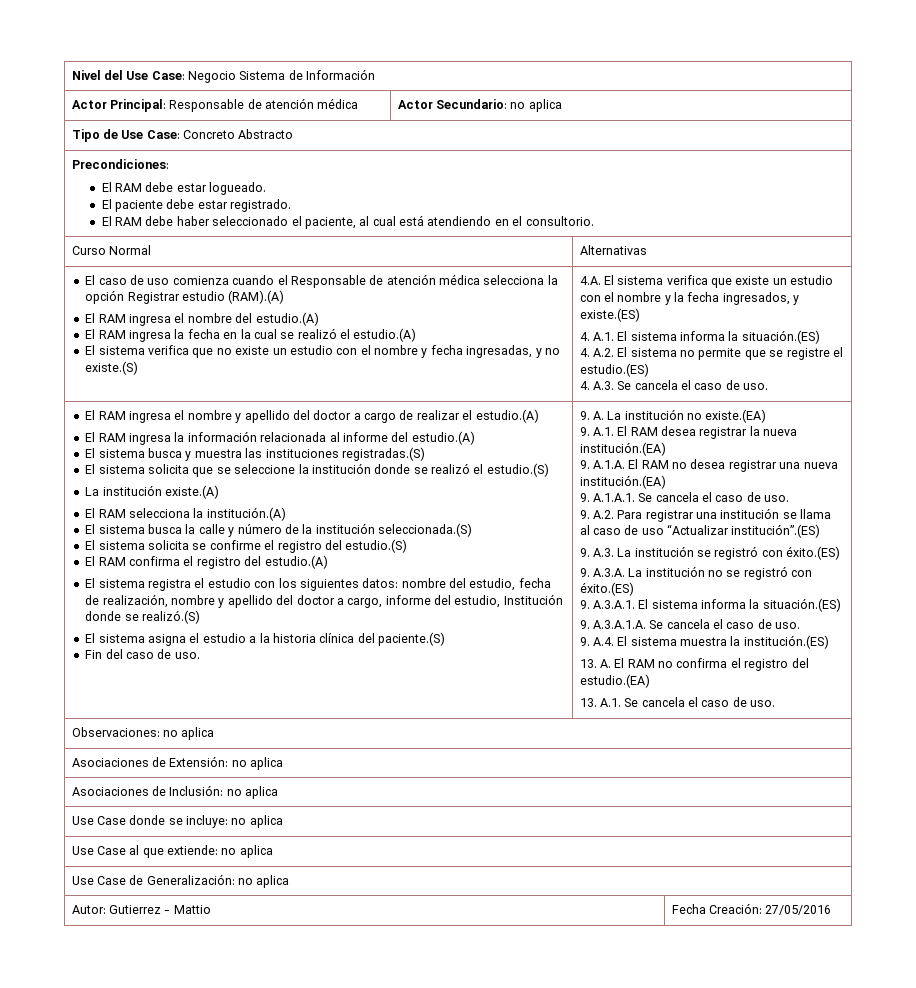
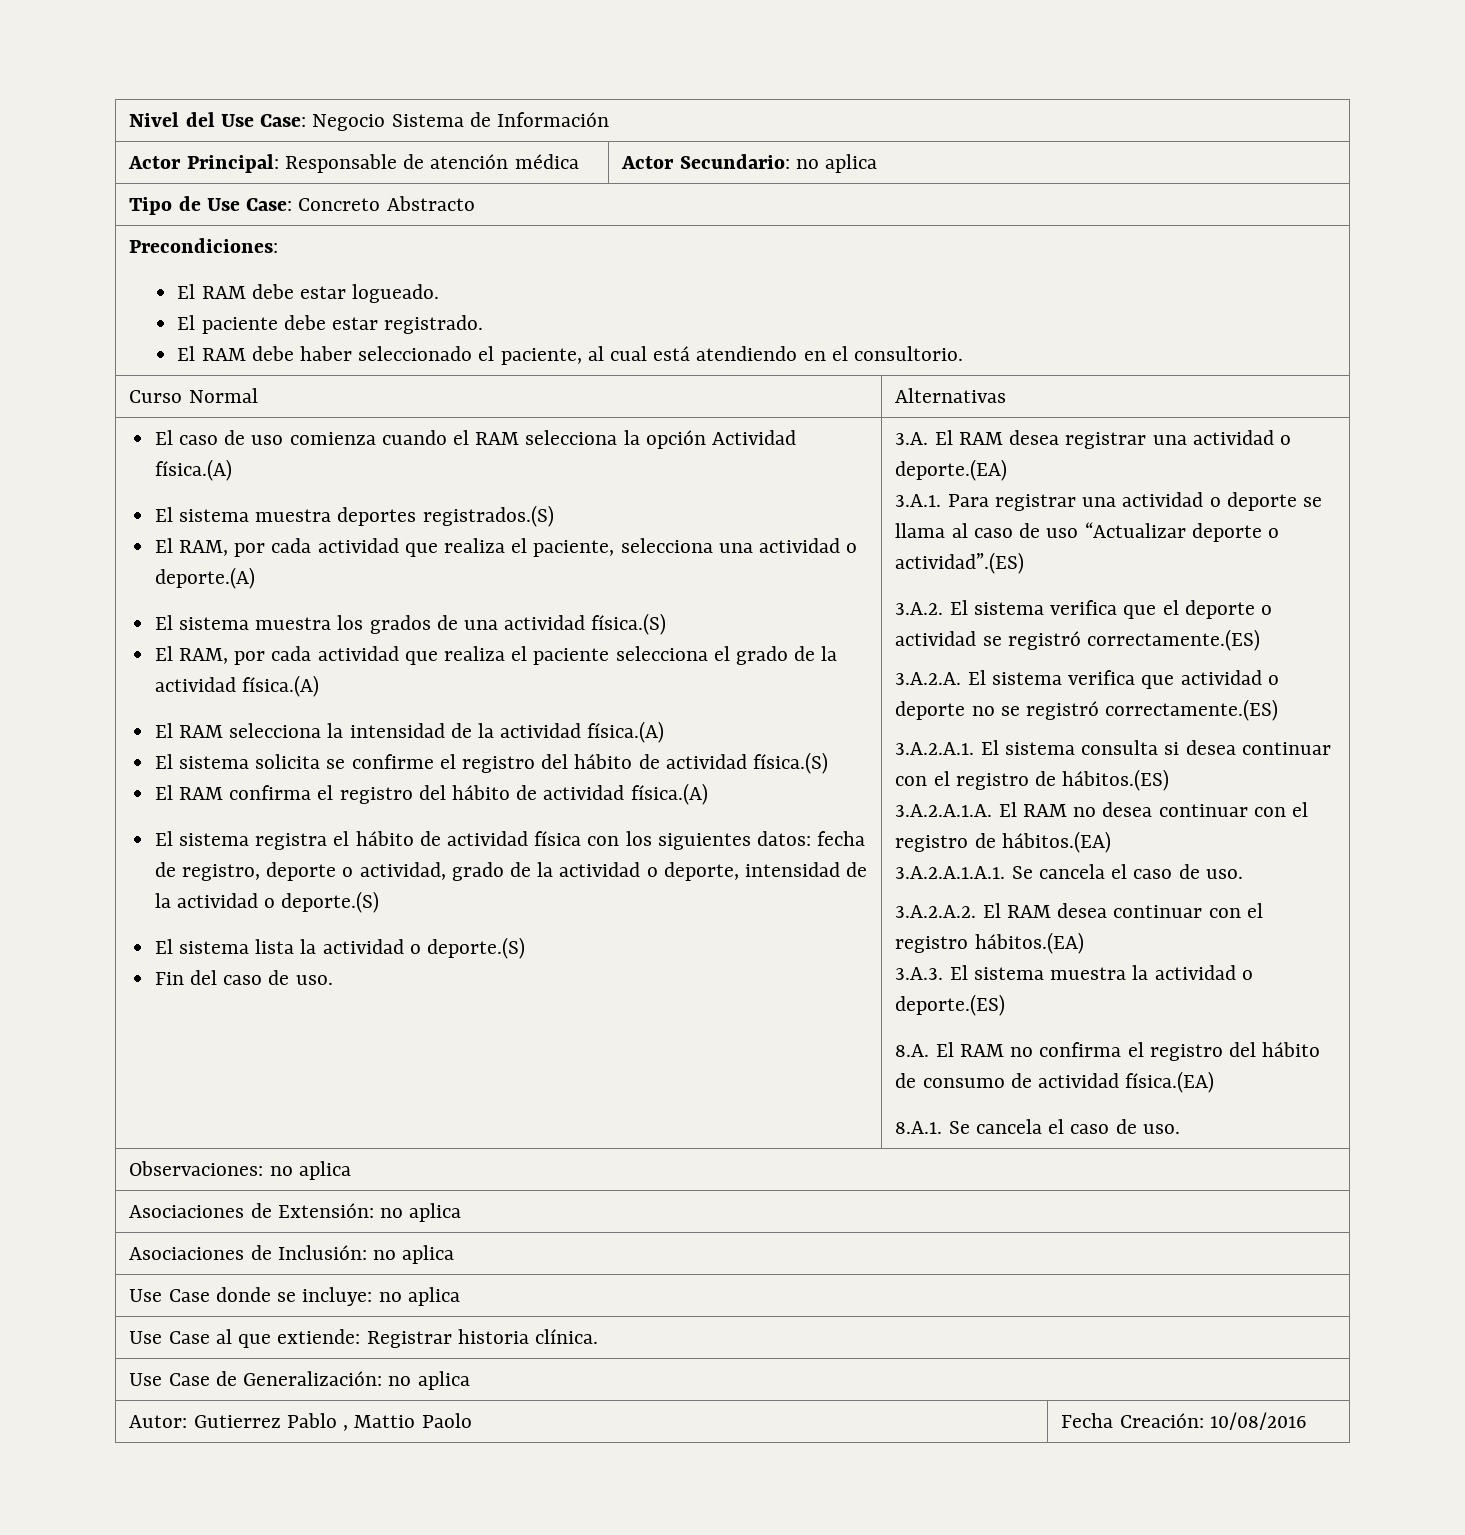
[290,274,558,288] [85,290,285,304] [85,312,319,326] [85,328,417,342] [85,345,560,358] [85,361,139,375] [579,275,834,288] [579,292,800,305] [579,308,640,322] [579,330,820,344] [579,347,843,360] [579,363,649,377] [579,380,769,390] [85,409,539,423] [85,431,475,445] [85,447,425,461] [85,463,549,477] [85,485,220,499] [85,507,286,521] [85,523,473,537] Responsable de atención médica selecciona la opción Registrar estudio (RAM).(A) // El RAM ingresa el nombre del estudio.(A) // El RAM ingresa la fecha en la cual se realizó el estudio.(A) // El sistema verifica que no existe un estudio con el nombre y fecha ingresadas, y no existe.(S) | 4.A. El sistema verifica que existe un estudio con el nombre y la fecha ingresados, y existe.(ES) // 4. A.1. El sistema informa la situación.(ES) // 4. A.2. El sistema no permite que se registre el estudio.(ES) // 4. A.3. Se cancela el caso de uso. // El RAM ingresa el nombre y apellido del doctor a cargo de realizar el estudio.(A) // El RAM ingresa la información relacionada al informe del estudio.(A) // El sistema busca y muestra las instituciones registradas.(S) // El sistema solicita que se seleccione la institución donde se realizó el estudio.(S) // La institución existe.(A) // El RAM selecciona la institución.(A) // El sistema busca la calle y número de la institución seleccionada.(S) -> [475,430,797,449] [154,459,232,481] [154,505,554,527] [154,538,858,557] [154,567,255,589] [154,613,667,635] [154,646,838,665] [154,675,319,697] [154,721,665,743] RAM selecciona la opción Actividad física.(A) // El sistema muestra deportes registrados.(S) // El RAM, por cada actividad que realiza el paciente, selecciona una actividad o deporte.(A) // El sistema muestra los grados de una actividad física.(S) // El RAM, por cada actividad que realiza el paciente selecciona el grado de la actividad física.(A) // El RAM selecciona la intensidad de la actividad física.(A)
[345,539,408,553] estudio.(S) -> [574,752,829,774] hábito de actividad física.(S)
[264,555,328,569] estudio.(A) -> [452,783,708,805] hábito de actividad física.(A)
[207,578,551,591] [85,594,563,608] [85,610,201,624] [85,632,446,646] estudio con los siguientes datos: nombre del estudio, fecha de realización, nombre y apellido del doctor a cargo, informe del estudio, Institución donde se realizó.(S) // El sistema asigna el estudio a la historia clínica del paciente.(S) -> [355,831,866,850] [154,862,868,881] [154,891,380,913] [154,937,526,959] hábito de actividad física con los siguientes datos: fecha de registro, deporte o actividad, grado de la actividad o deporte, intensidad de la actividad o deporte.(S) // El sistema lista la actividad o deporte.(S)
[579,409,767,423] [579,426,798,439] [579,442,666,456] [579,459,838,472] [579,475,666,489] [579,492,790,502] [579,508,832,522] [579,524,821,538] [579,546,841,560] [579,566,813,580] [579,582,634,596] [579,598,841,612] [579,619,801,629] [579,635,829,649] [579,659,611,668] 9. A. La institución no existe.(EA) // 9. A.1. El RAM desea registrar la nueva institución.(EA) // 9. A.1.A. El RAM no desea registrar una nueva institución.(EA) // 9. A.1.A.1. Se cancela el caso de uso. // 9. A.2. Para registrar una institución se llama al caso de uso “Actualizar institución”.(ES) // 9. A.3. La institución se registró con éxito.(ES) // 9. A.3.A. La institución no se registró con éxito.(ES) // 9. A.3.A.1. El sistema informa la situación.(ES) // 9. A.3.A.1.A. Se cancela el caso de uso. // 9. A.4. El sistema muestra la institución.(ES) // 13. A. -> [895,430,1291,449] [895,459,1008,481] [895,492,1322,511] [895,522,1279,542] [895,552,1025,574] [895,600,1272,619] [895,629,1261,651] [895,670,1279,689] [895,699,1279,721] [895,740,1331,755] [895,769,1170,791] [895,802,1308,817] [895,831,1111,853] [895,864,1243,879] [895,903,1263,918] [895,932,1084,954] [895,965,1253,980] [895,994,1006,1016] [895,1044,930,1057] 3.A. El RAM desea registrar una actividad o deporte.(EA) // 3.A.1. Para registrar una actividad o deporte se llama al caso de uso “Actualizar deporte o actividad”.(ES) // 3.A.2. El sistema verifica que el deporte o actividad se registró correctamente.(ES) // 3.A.2.A. El sistema verifica que actividad o deporte no se registró correctamente.(ES) // 3.A.2.A.1. El sistema consulta si desea continuar con el registro de hábitos.(ES) // 3.A.2.A.1.A. El RAM no desea continuar con el registro de hábitos.(EA) // 3.A.2.A.1.A.1. Se cancela el caso de uso. // 3.A.2.A.2. El RAM desea continuar con el registro hábitos.(EA) // 3.A.3. El sistema muestra la actividad o deporte.(ES) // 8.A.
[579,674,650,688] [579,698,621,707] estudio.(EA) // 13. A.1. -> [1262,1042,1321,1057] [895,1071,1215,1093] [895,1121,943,1134] hábito de consumo de actividad física.(EA) // 8.A.1.
[221,845,273,858] no aplica -> [366,1329,598,1348] Registrar historia clínica.
[164,910,171,914] - -> [286,1413,349,1431] Pablo ,
(211, 909) none -> [421,1413,472,1428] Paolo
[765,905,832,915] 27/05/2016 -> [1209,1412,1307,1430] 10/08/2016

